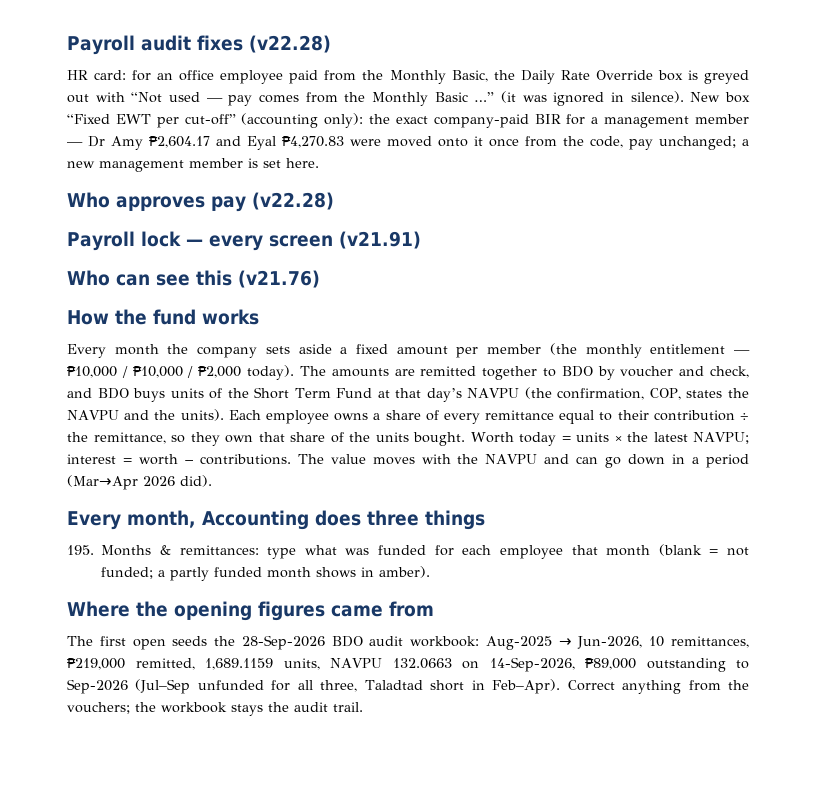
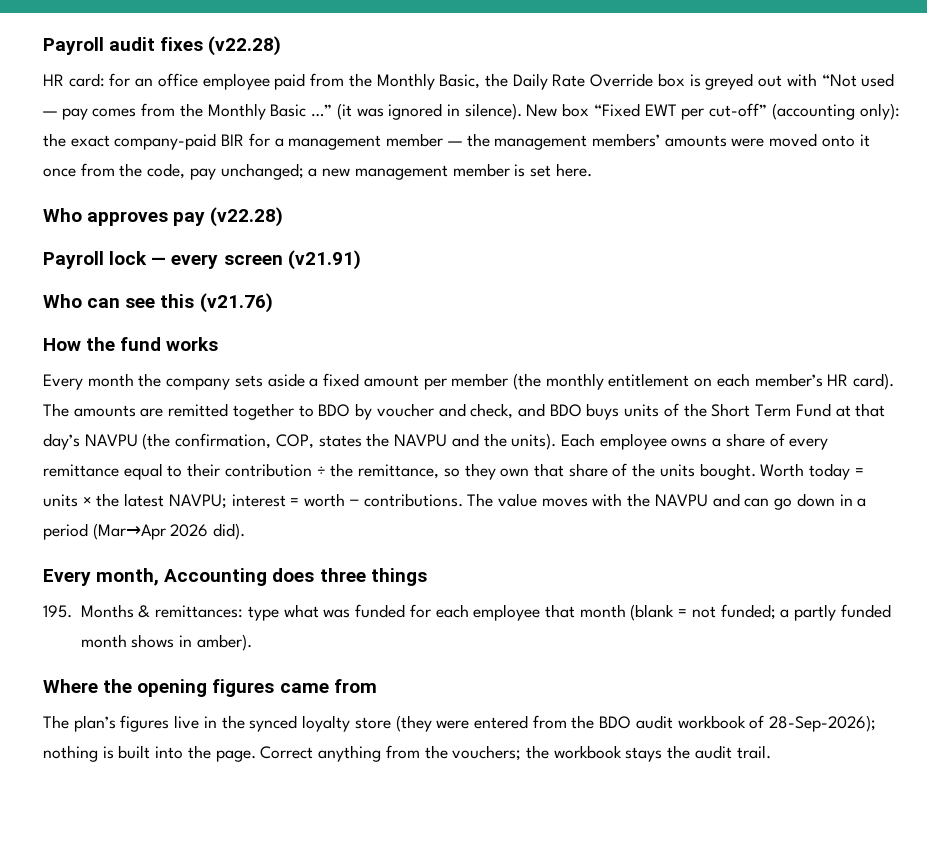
[88,136,344,150] Dr Amy ₱2,604.17 and Eyal ₱4,270.83 -> [466,133,727,150] the management members’ amounts
[734,350,750,354] [67,365,295,380] — ₱10,000 / ₱10,000 / ₱2,000 today). -> [694,373,895,390] on each member’s HR card).
[99,635,749,650] [67,657,749,672] [67,679,561,694] first open seeds the 28-Sep-2026 BDO audit workbook: Aug-2025 → Jun-2026, 10 remittances, ₱219,000 remitted, 1,689.1159 units, NAVPU 132.0663 on 14-Sep-2026, ₱89,000 outstanding to Sep-2026 (Jul–Sep unfunded for all three, Taladtad short in Feb–Apr). -> [73,715,877,732] [43,745,256,762] plan’s figures live in the synced loyalty store (they were entered from the BDO audit workbook of 28-Sep-2026); nothing is built into the page.

